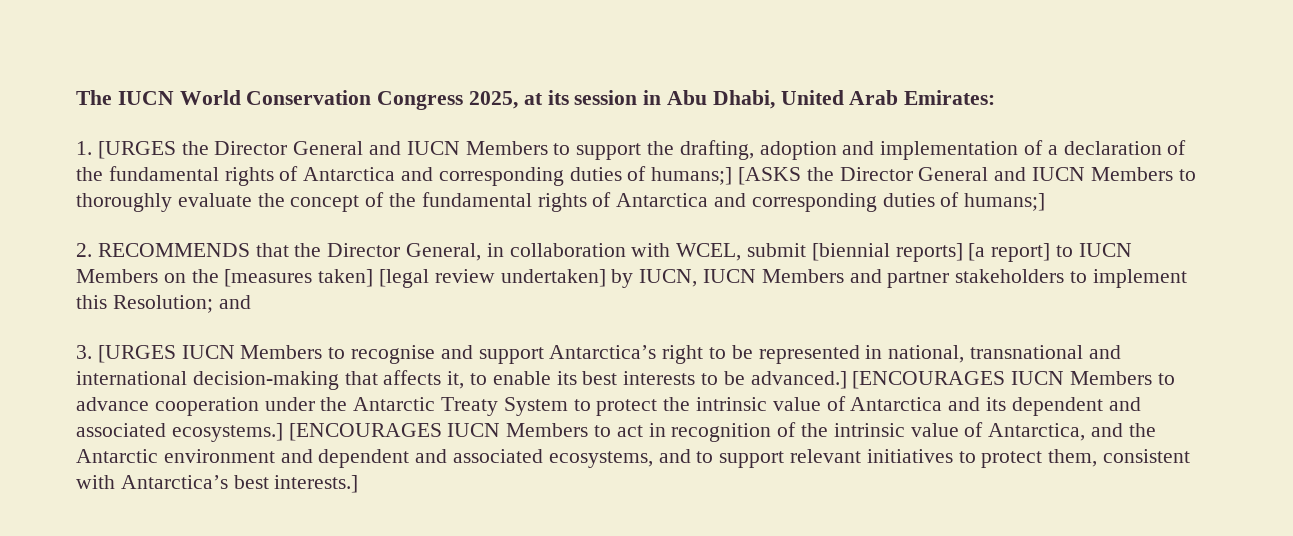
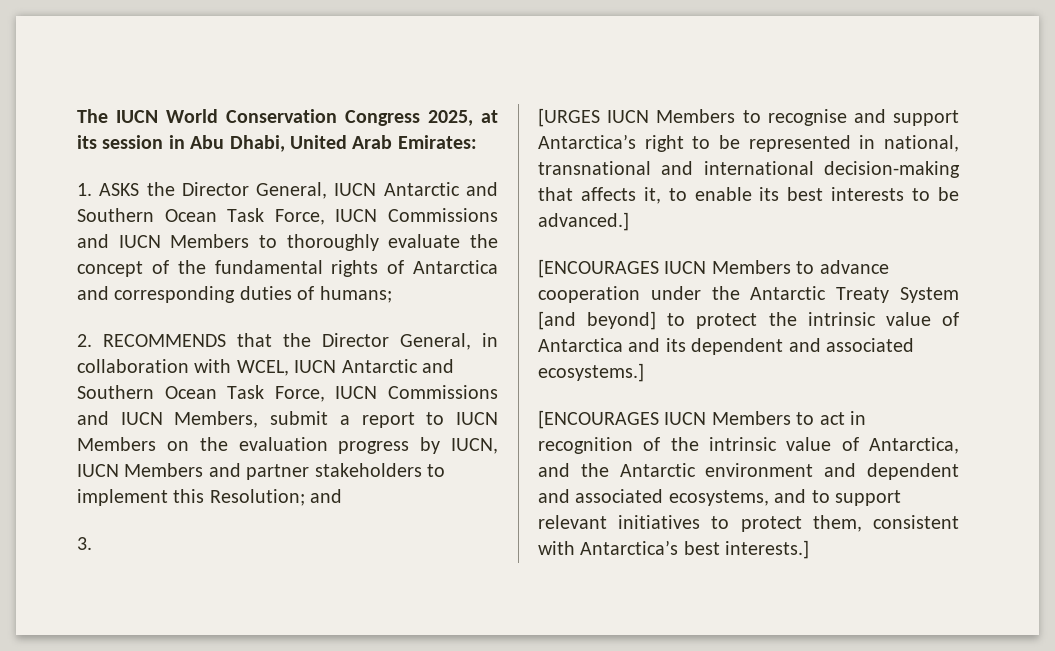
[97,140,1187,160] [76,166,989,186] [URGES the Director General and IUCN Members to support the drafting, adoption and implementation of a declaration of the fundamental rights of Antarctica and corresponding duties of humans;] [ASKS the Director General -> [99,182,498,199] [77,208,498,225] ASKS the Director General, IUCN Antarctic and Southern Ocean Task Force, IUCN Commissions
[964,193,1046,211] humans;] -> [319,286,392,303] humans;
[747,243,1051,262] submit [biennial reports] [a report] -> [294,359,454,373] [77,385,498,402] [77,411,415,428] IUCN Antarctic and Southern Ocean Task Force, IUCN Commissions and IUCN Members, submit a report
[224,269,606,288] [measures taken] [legal review undertaken] -> [238,437,410,454] evaluation progress
(92, 352) none -> (92, 543) //
(847, 380) none -> (629, 221) //
(568, 406) none -> [538,311,657,330] [and beyond]
(283, 432) none -> (644, 372) //

